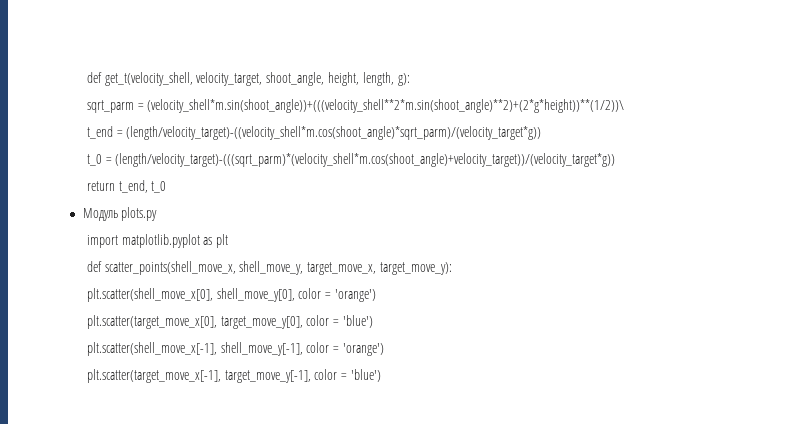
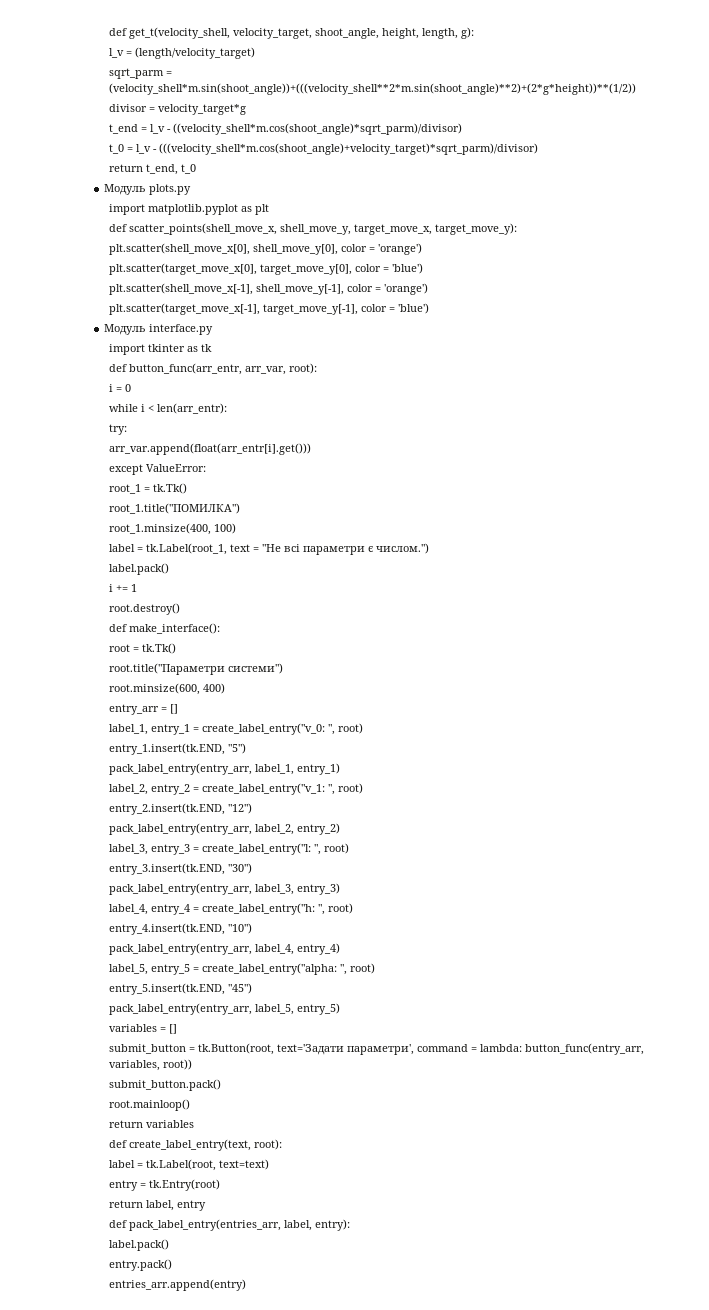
(410, 79) none -> [109,47,256,59] // l_v = (length/velocity_target)
[147,99,625,113] (velocity_shell*m.sin(shoot_angle))+(((velocity_shell**2*m.sin(shoot_angle)**2)+(2*g*height))**(1/2))\ -> [109,83,637,95] [109,104,247,115] (velocity_shell*m.sin(shoot_angle))+(((velocity_shell**2*m.sin(shoot_angle)**2)+(2*g*height))**(1/2)) // divisor = velocity_target*g
[126,126,542,140] (length/velocity_target)-((velocity_shell*m.cos(shoot_angle)*sqrt_parm)/(velocity_target*g)) -> [150,123,463,135] l_v - ((velocity_shell*m.cos(shoot_angle)*sqrt_parm)/divisor)
[115,153,616,167] (length/velocity_target)-(((sqrt_parm)*(velocity_shell*m.cos(shoot_angle)+velocity_target))/(velocity_target*g)) -> [136,143,539,155] l_v - (((velocity_shell*m.cos(shoot_angle)+velocity_target)*sqrt_parm)/divisor)
(382, 375) none -> [103,324,213,335] [109,344,213,355] [109,363,318,375] [109,384,132,392] [109,403,228,414] [109,424,128,435] [109,443,312,455] [109,464,207,475] [109,483,188,494] [109,503,241,514] [109,523,237,535] [109,543,430,555] [109,563,170,575] [109,584,138,592] [109,603,181,615] [109,623,221,634] [109,643,177,654] [109,663,284,675] [109,683,226,695] [109,704,179,715] [109,723,364,735] [109,743,247,755] [109,763,341,775] [109,783,364,795] [109,803,253,815] [109,823,341,835] [109,843,350,855] [109,863,253,875] [109,883,341,895] [109,903,354,915] [109,923,253,935] [109,943,341,955] [109,963,376,975] [109,983,253,995] [109,1003,341,1015] [109,1024,178,1034] [109,1043,645,1055] [109,1059,193,1071] [109,1079,222,1091] [109,1099,191,1111] [109,1120,195,1128] [109,1139,283,1151] [109,1159,270,1171] [109,1179,221,1191] [109,1200,207,1211] [109,1219,351,1231] [109,1239,170,1251] [109,1259,173,1271] [109,1279,247,1291] // Модуль interface.py // import tkinter as tk // def button_func(arr_entr, arr_var, root): // i = 0 // while i < len(arr_entr): // try: // arr_var.append(float(arr_entr[i].get())) // except ValueError: // root_1 = tk.Tk() // root_1.title("ПОМИЛКА") // root_1.minsize(400, 100) // label = tk.Label(root_1, text = "Не всі параметри є числом.") // label.pack() // i += 1 // root.destroy() // def make_interface(): // root = tk.Tk() // root.title("Параметри системи") // root.minsize(600, 400) // entry_arr = [] // label_1, entry_1 = create_label_entry("v_0: ", root) // entry_1.insert(tk.END, "5") // pack_label_entry(entry_arr, label_1, entry_1) // label_2, entry_2 = create_label_entry("v_1: ", root) // entry_2.insert(tk.END, "12") // pack_label_entry(entry_arr, label_2, entry_2) // label_3, entry_3 = create_label_entry("l: ", root) // entry_3.insert(tk.END, "30") // pack_label_entry(entry_arr, label_3, entry_3) // label_4, entry_4 = create_label_entry("h: ", root) // entry_4.insert(tk.END, "10") // pack_label_entry(entry_arr, label_4, entry_4) // label_5, entry_5 = create_label_entry("alpha: ", root) // entry_5.insert(tk.END, "45") // pack_label_entry(entry_arr, label_5, entry_5) // variables = [] // submit_button = tk.Button(root, text='Задати параметри', command = lambda: button_func(entry_arr, variables, root)) // submit_button.pack() // root.mainloop() // return variables // def create_label_entry(text, root): // label = tk.Label(root, text=text) // entry = tk.Entry(root) // return label, entry // def pack_label_entry(entries_arr, label, entry): // label.pack() // entry.pack() // entries_arr.append(entry)

